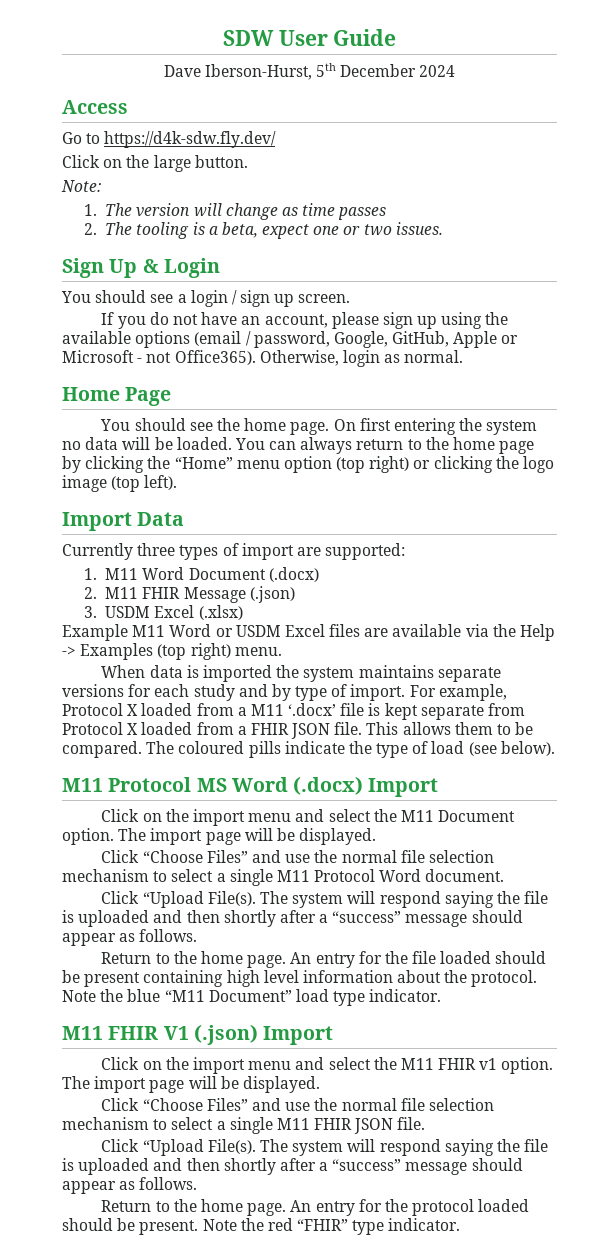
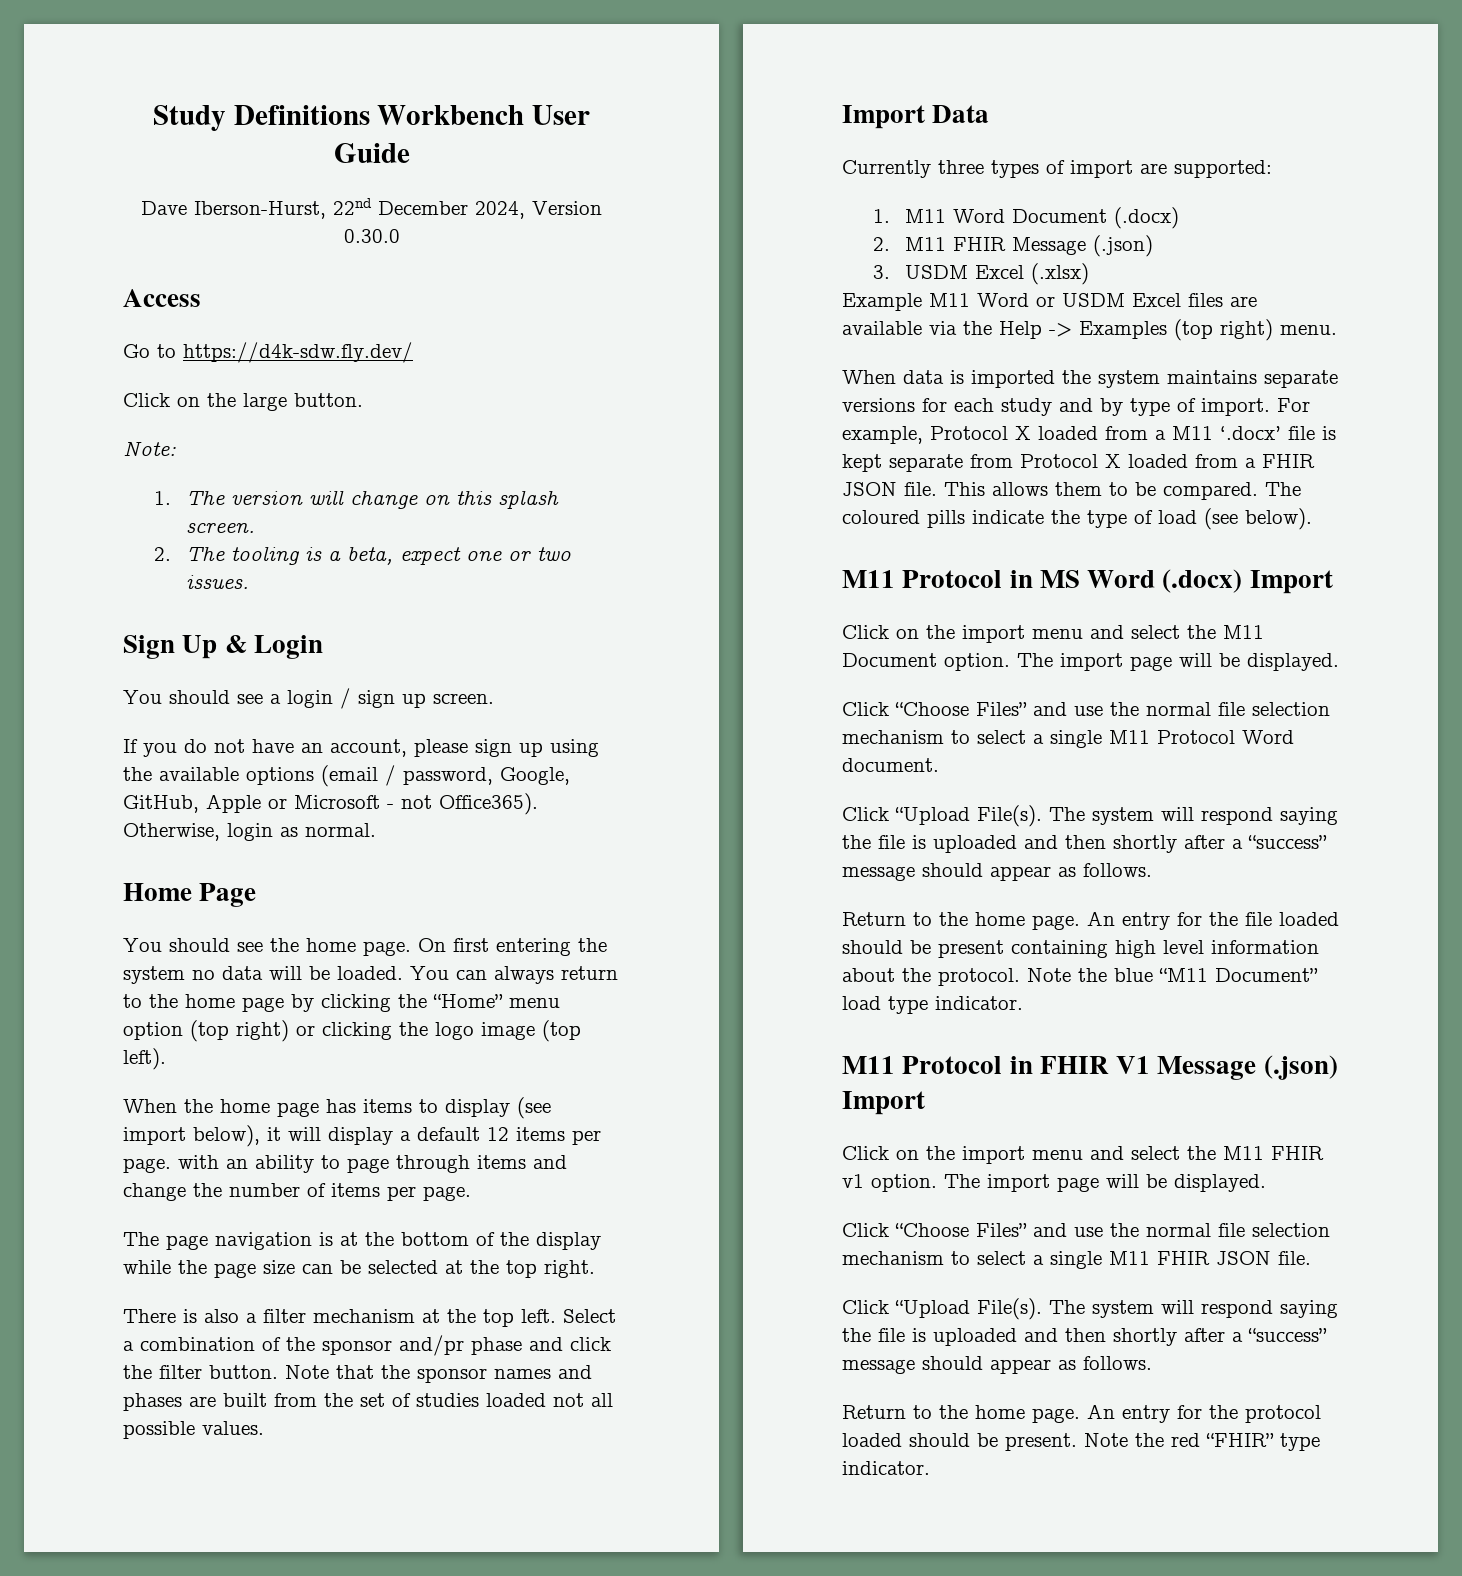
[222,30,274,46] SDW -> [152,105,525,131] Study Definitions Workbench
[316,63,456,77] 5th December 2024 -> [333,198,602,219] [343,229,400,243] 22nd December 2024, Version 0.30.0
[281,203,387,220] as time passes -> [423,490,559,509] [185,523,255,533] on this splash screen.
(178, 482) none -> [123,1097,551,1119] [123,1125,601,1147] [123,1155,567,1173] [123,1183,471,1201] [123,1232,601,1250] [123,1260,595,1278] [123,1309,616,1327] [123,1335,611,1356] [123,1365,592,1383] [123,1393,613,1411] [123,1421,264,1439] // When the home page has items to display (see import below), it will display a default 12 items per page. with an ability to page through items and change the number of items per page. // The page navigation is at the bottom of the display while the page size can be selected at the top right. // There is also a filter mechanism at the top left. Select a combination of the sponsor and/pr phase and click the filter button. Note that the sponsor names and phases are built from the set of studies loaded not all possible values.
(192, 784) none -> [1009,570,1033,588] in
(103, 1033) none -> [902,1056,1033,1074] Protocol in
(189, 1033) none -> [1157,1056,1257,1080] Message

